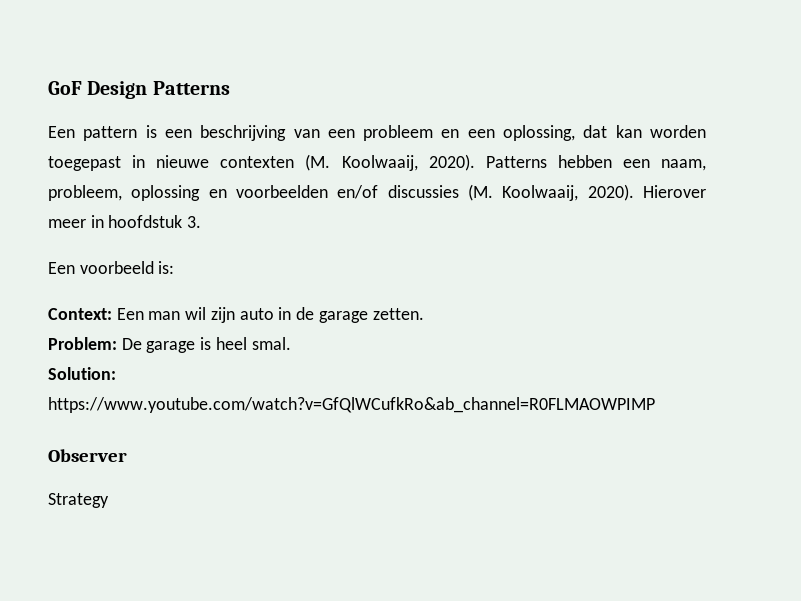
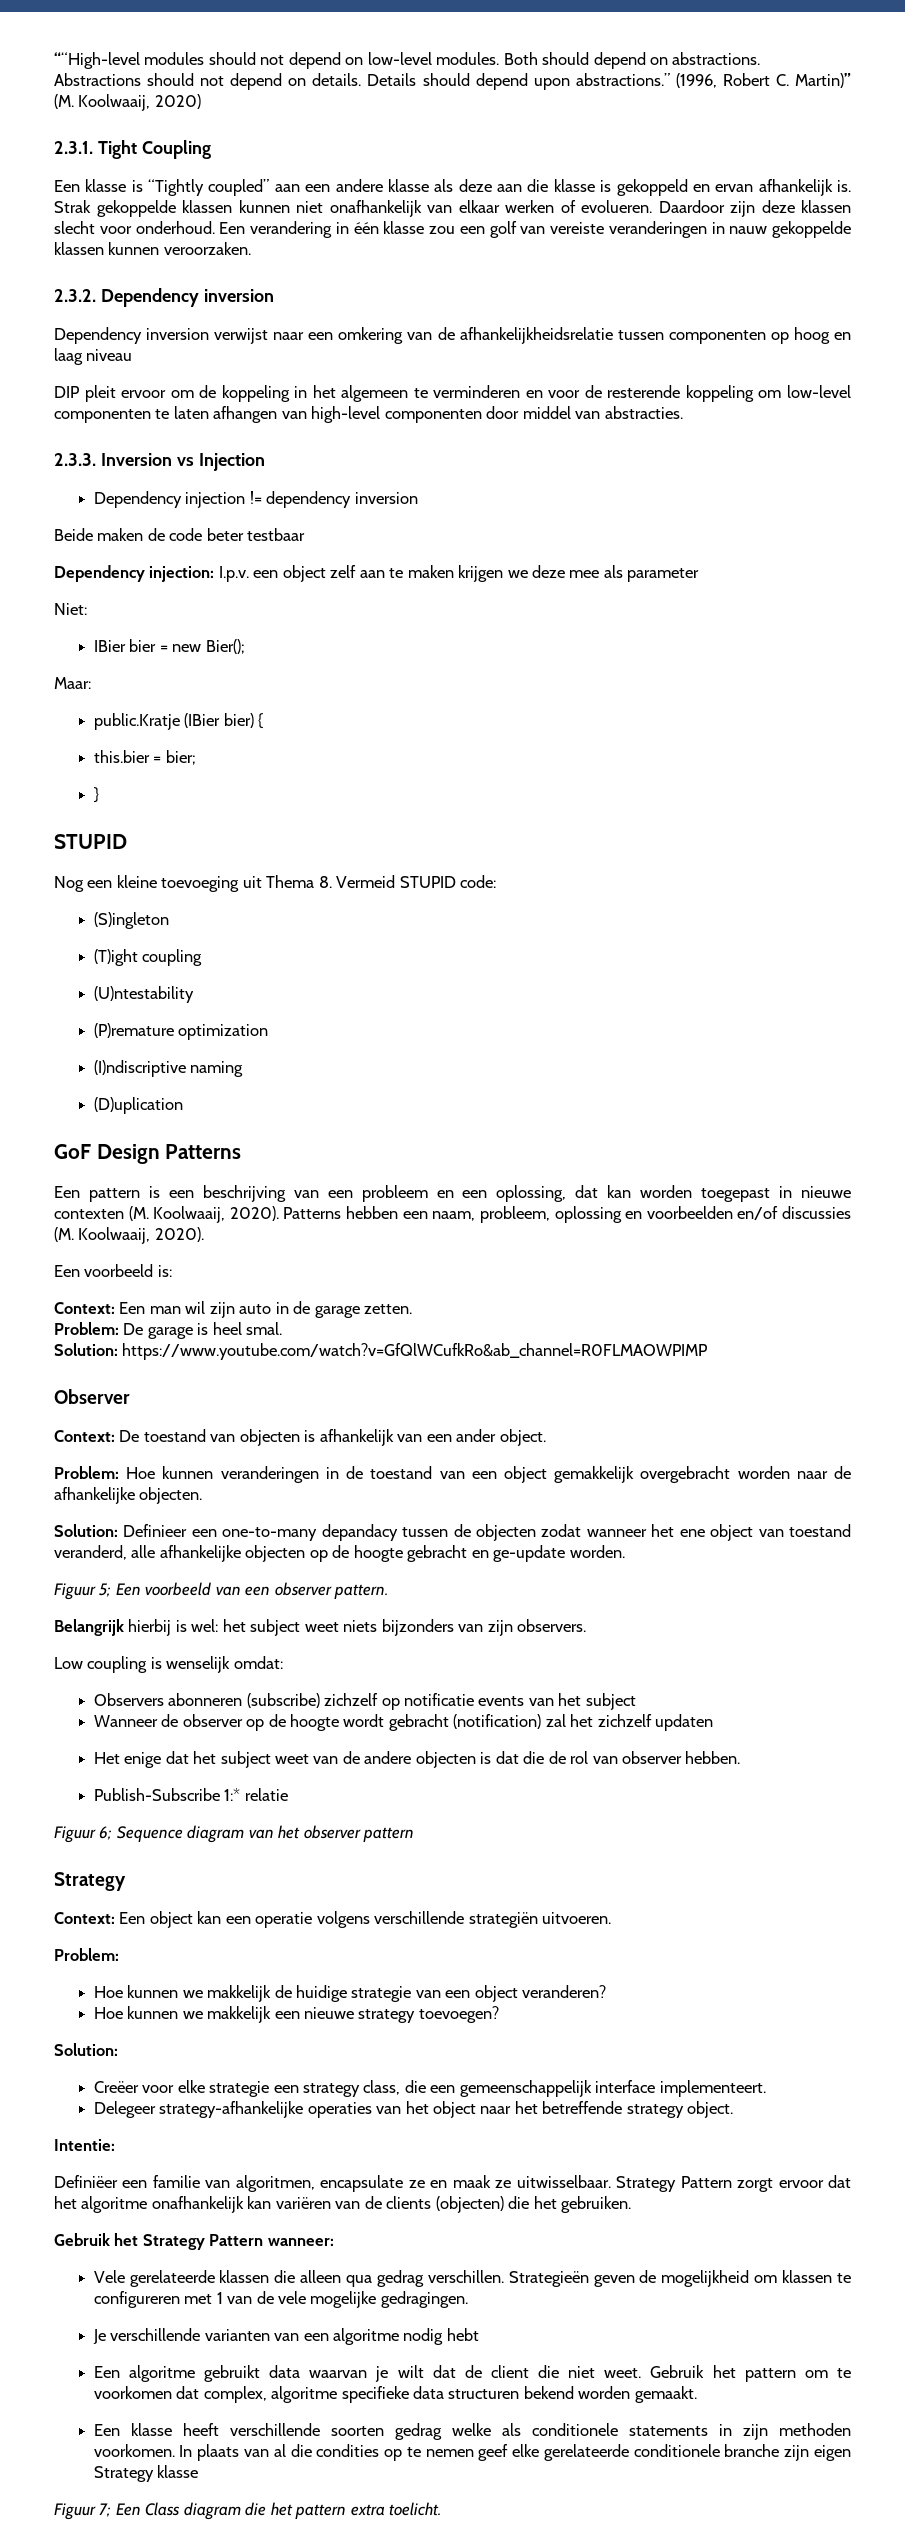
(48, 88) none -> [54,52,761,69] [54,73,851,90] [54,94,201,111] [54,140,211,159] [54,179,851,196] [54,200,851,217] [54,221,851,238] [54,242,251,255] [54,288,274,307] [54,327,852,344] [54,348,133,365] [54,385,851,402] [54,406,683,423] [54,453,265,471] [93,491,418,508] [54,528,306,541] [54,565,700,582] [54,603,87,615] [93,639,245,654] [54,677,91,689] [93,713,264,730] [93,750,196,765] [93,787,99,803] [54,834,127,849] [54,875,497,892] [93,912,169,929] [93,949,203,966] [93,986,194,1003] [93,1023,269,1040] [93,1060,244,1077] [93,1097,183,1114] ““High-level modules should not depend on low-level modules. Both should depend on abstractions. Abstractions should not depend on details. Details should depend upon abstractions.” (1996, Robert C. Martin)” (M. Koolwaaij, 2020) // 2.3.1. Tight Coupling // Een klasse is “Tightly coupled” aan een andere klasse als deze aan die klasse is gekoppeld en ervan afhankelijk is. Strak gekoppelde klassen kunnen niet onafhankelijk van elkaar werken of evolueren. Daardoor zijn deze klassen slecht voor onderhoud. Een verandering in één klasse zou een golf van vereiste veranderingen in nauw gekoppelde klassen kunnen veroorzaken. // 2.3.2. Dependency inversion // Dependency inversion verwijst naar een omkering van de afhankelijkheidsrelatie tussen componenten op hoog en laag niveau // DIP pleit ervoor om de koppeling in het algemeen te verminderen en voor de resterende koppeling om low-level componenten te laten afhangen van high-level componenten door middel van abstracties. // 2.3.3. Inversion vs Injection // Dependency injection != dependency inversion // Beide maken de code beter testbaar // Dependency injection: I.p.v. een object zelf aan te maken krijgen we deze mee als parameter // Niet: // IBier bier = new Bier(); // Maar: // public.Kratje (IBier bier) { // this.bier = bier; // } // STUPID // Nog een kleine toevoeging uit Thema 8. Vermeid STUPID code: // (S)ingleton // (T)ight coupling // (U)ntestability // (P)remature optimization // (I)ndiscriptive naming // (D)uplication //
[643,185,706,198] [48,215,202,228] Hierover meer in hoofdstuk 3. -> (204, 1234) none
[48,493,109,508] Strategy -> [54,1429,546,1446] [54,1466,851,1483] [54,1487,203,1504] [54,1524,852,1541] [54,1545,625,1562] [54,1582,389,1600] [54,1619,587,1636] [54,1656,283,1673] [93,1693,636,1710] [93,1714,714,1731] [93,1751,741,1768] [93,1788,288,1801] [54,1825,415,1843] [54,1872,126,1891] [54,1911,612,1928] [54,1948,119,1961] [93,1985,607,2002] [93,2006,499,2023] [54,2043,118,2056] [93,2080,766,2097] [93,2101,734,2118] [54,2139,115,2151] [54,2175,852,2192] [54,2196,632,2213] [54,2233,334,2250] [93,2270,851,2287] [93,2291,468,2308] [92,2328,479,2345] [93,2365,851,2382] [93,2386,697,2403] [93,2423,852,2440] [93,2444,851,2461] [93,2465,199,2482] [54,2502,442,2520] Context: De toestand van objecten is afhankelijk van een ander object. // Problem: Hoe kunnen veranderingen in de toestand van een object gemakkelijk overgebracht worden naar de afhankelijke objecten. // Solution: Definieer een one-to-many depandacy tussen de objecten zodat wanneer het ene object van toestand veranderd, alle afhankelijke objecten op de hoogte gebracht en ge-update worden. // Figuur 5; Een voorbeeld van een observer pattern. // Belangrijk hierbij is wel: het subject weet niets bijzonders van zijn observers. // Low coupling is wenselijk omdat: // Observers abonneren (subscribe) zichzelf op notificatie events van het subject // Wanneer de observer op de hoogte wordt gebracht (notification) zal het zichzelf updaten // Het enige dat het subject weet van de andere objecten is dat die de rol van observer hebben. // Publish-Subscribe 1:* relatie // Figuur 6; Sequence diagram van het observer pattern // Strategy // Context: Een object kan een operatie volgens verschillende strategiën uitvoeren. // Problem: // Hoe kunnen we makkelijk de huidige strategie van een object veranderen? // Hoe kunnen we makkelijk een nieuwe strategy toevoegen? // Solution: // Creëer voor elke strategie een strategy class, die een gemeenschappelijk interface implementeert. // Delegeer strategy-afhankelijke operaties van het object naar het betreffende strategy object. // Intentie: // Definiëer een familie van algoritmen, encapsulate ze en maak ze uitwisselbaar. Strategy Pattern zorgt ervoor dat het algoritme onafhankelijk kan variëren van de clients (objecten) die het gebruiken. // Gebruik het Strategy Pattern wanneer: // Vele gerelateerde klassen die alleen qua gedrag verschillen. Strategieën geven de mogelijkheid om klassen te configureren met 1 van de vele mogelijke gedragingen. // Je verschillende varianten van een algoritme nodig hebt // Een algoritme gebruikt data waarvan je wilt dat de client die niet weet. Gebruik het pattern om te voorkomen dat complex, algoritme specifieke data structuren bekend worden gemaakt. // Een klasse heeft verschillende soorten gedrag welke als conditionele statements in zijn methoden voorkomen. In plaats van al die condities op te nemen geef elke gerelateerde conditionele branche zijn eigen Strategy klasse // Figuur 7; Een Class diagram die het pattern extra toelicht.

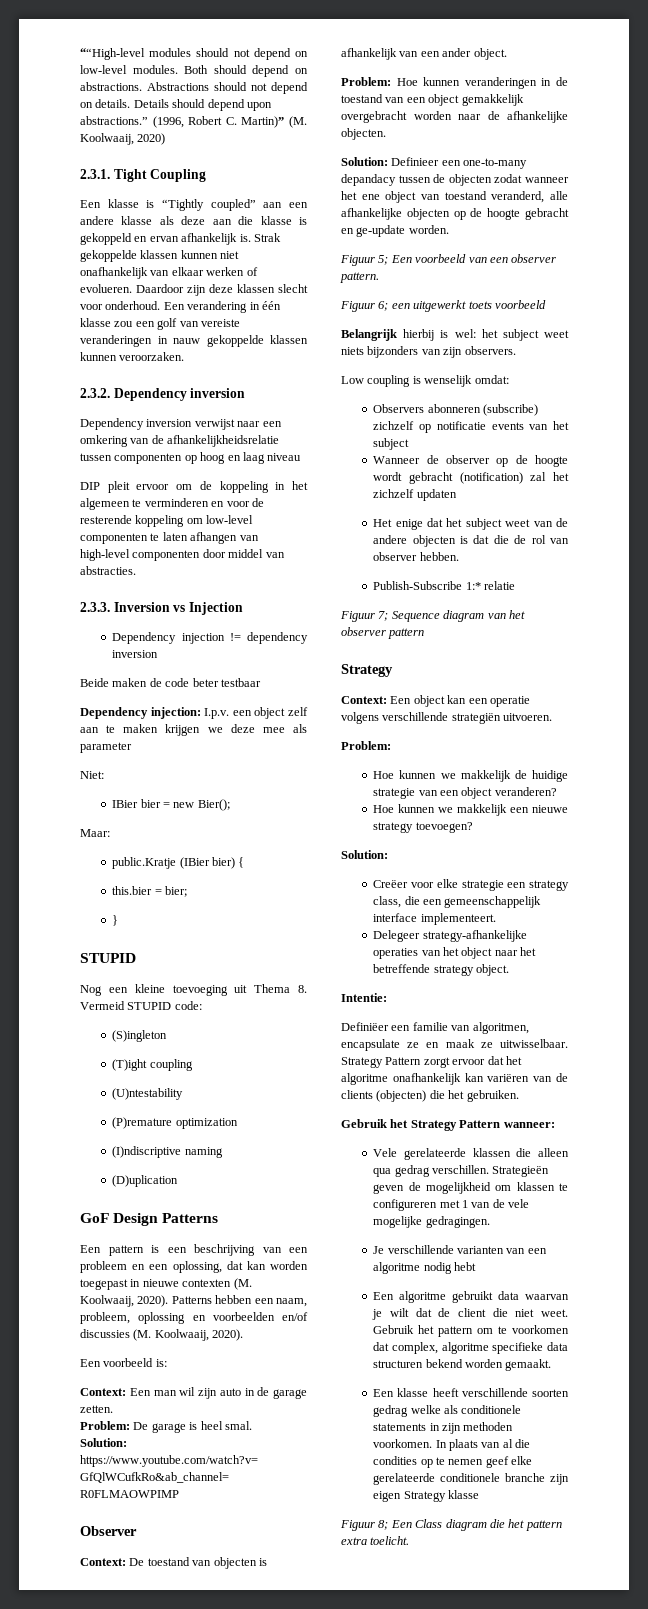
(389, 1591) none -> [340,300,546,312] // Figuur 6; een uitgewerkt toets voorbeeld
[99,1826,113,1840] 6; -> [378,611,389,621] 7;
[99,2503,112,2517] 7; -> [378,1520,389,1530] 8;

